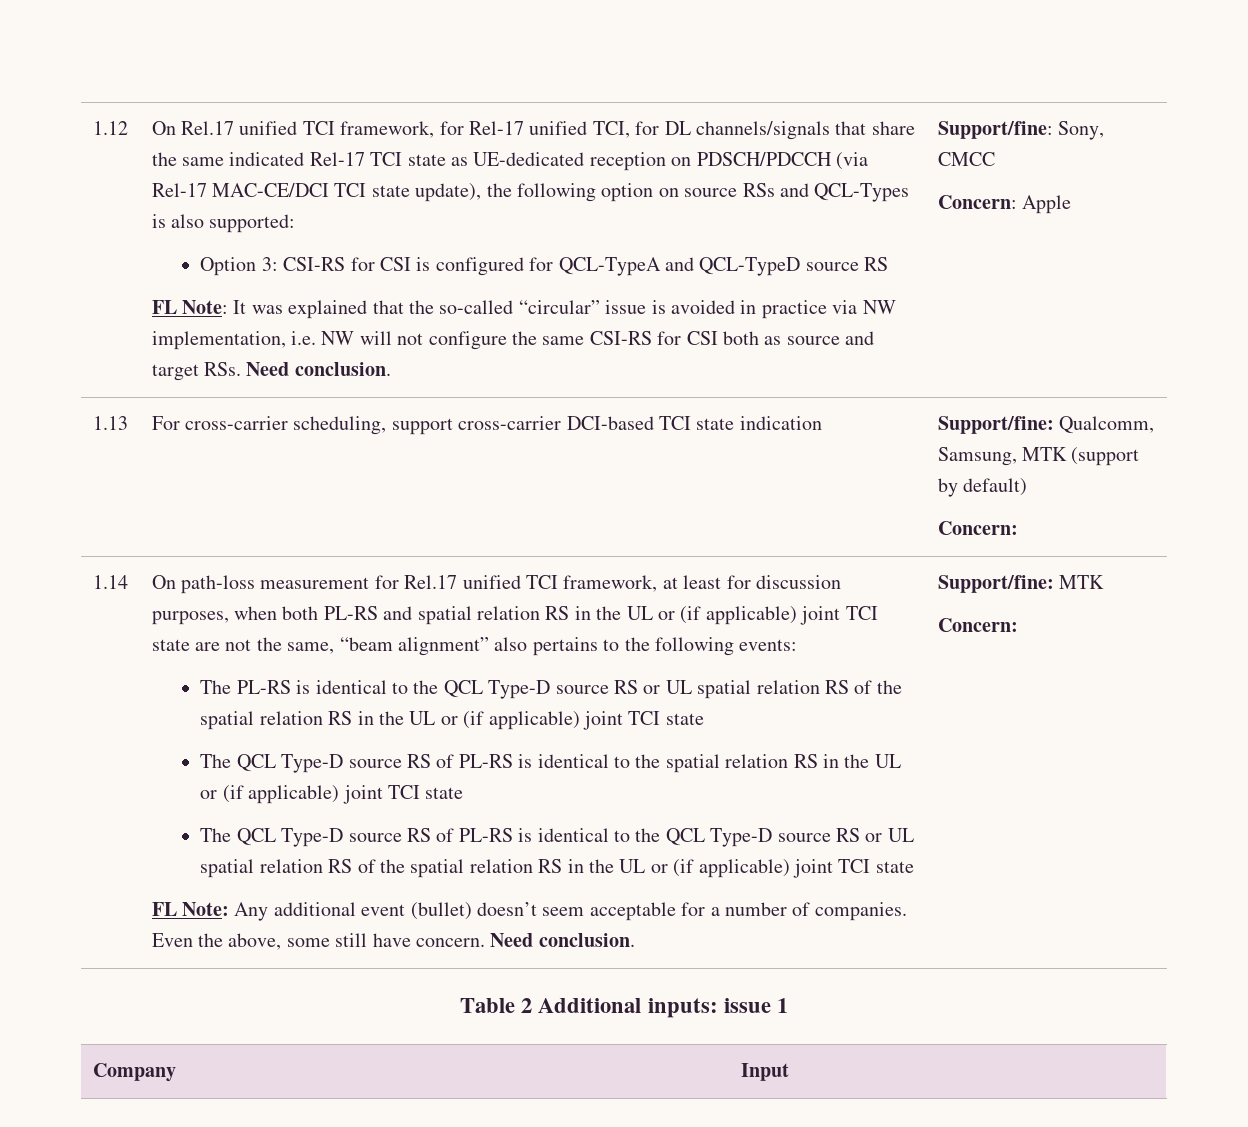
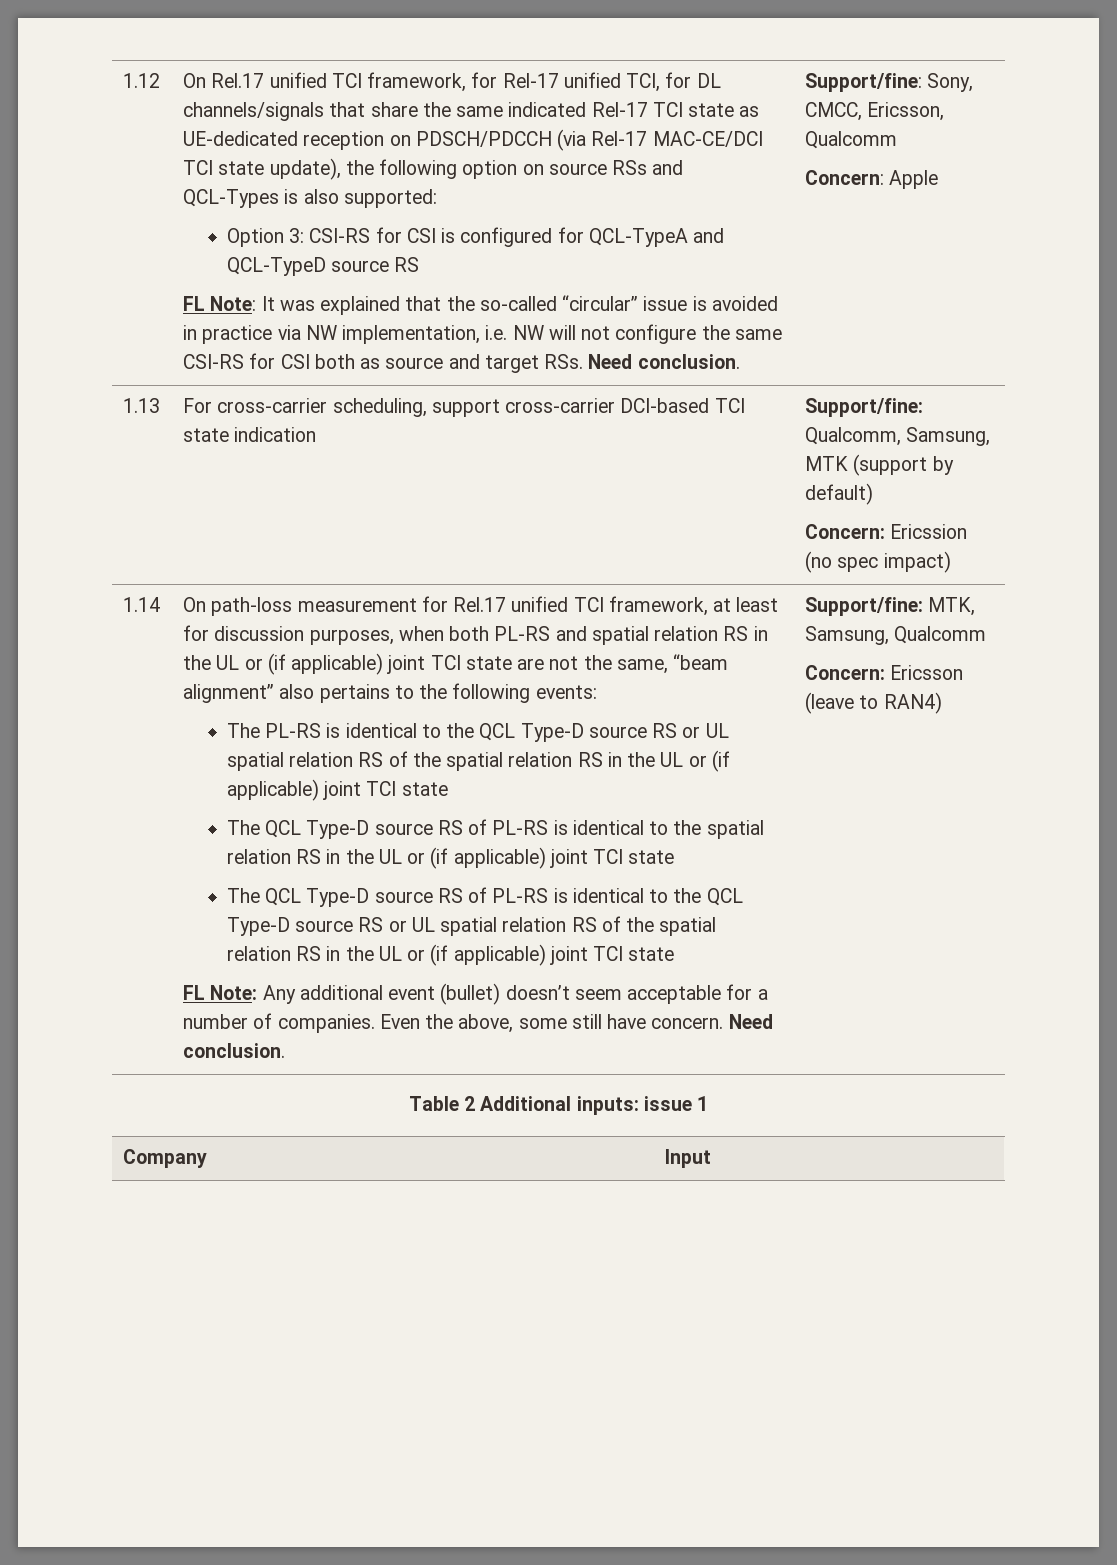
[937,152,995,166] CMCC -> [805,102,945,121] [805,131,898,149] CMCC, Ericsson, Qualcomm
(1018, 528) none -> [890,524,968,539] [805,551,951,573] Ericssion (no spec impact)
[1058,575,1104,589] [937,618,1018,632] MTK // Concern: -> [928,597,976,616] [805,626,987,645] [805,665,964,680] [805,692,942,714] MTK, Samsung, Qualcomm // Concern: Ericsson (leave to RAN4)

